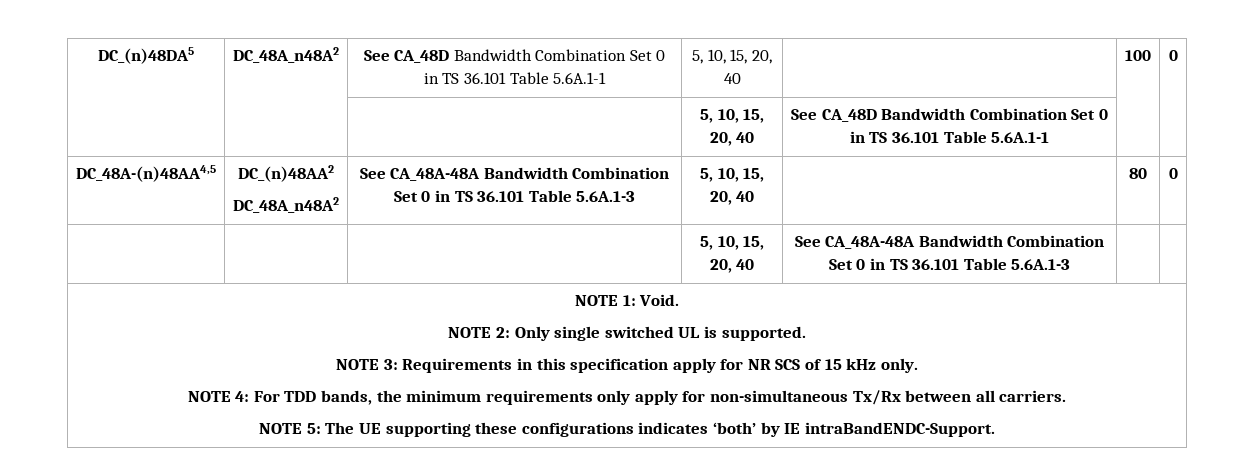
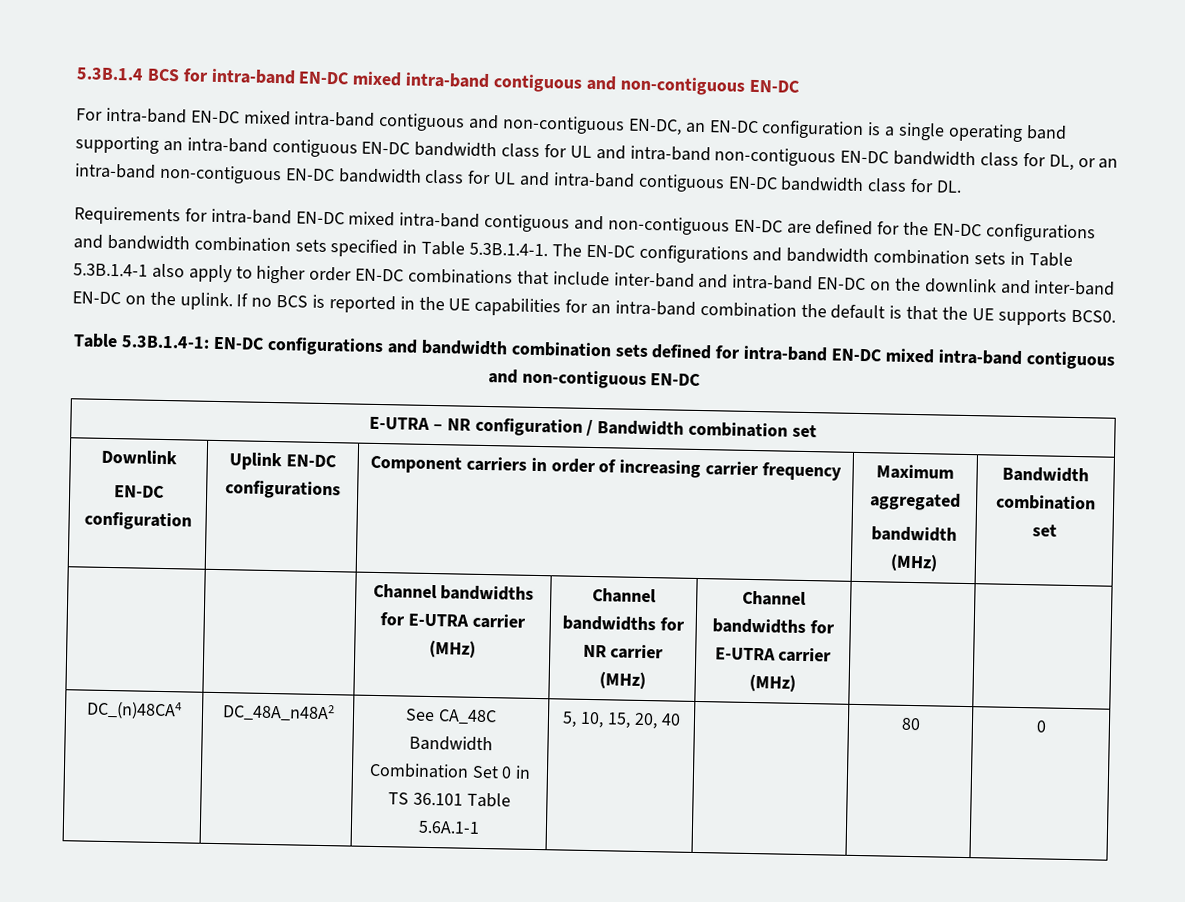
[98,47,194,64] [233,47,339,63] [363,50,450,63] DC_(n)48DA5 | DC_48A_n48A2 | See CA_48D -> [76,67,800,96] [76,107,1067,142] [75,135,1119,171] [75,163,963,193] [74,206,1096,243] [73,234,1073,267] [73,263,1116,296] [72,291,1116,326] [73,333,1115,370] [487,369,702,389] [368,416,818,438] [100,449,177,465] [113,485,165,499] [83,511,192,531] [229,452,337,471] [224,480,341,500] [369,455,843,481] [876,464,954,480] [868,492,961,511] [871,526,957,542] [889,553,938,572] [1002,466,1089,483] [994,494,1096,511] [1032,524,1057,537] [372,583,535,601] [380,612,526,629] [429,639,476,658] [592,588,656,604] [562,615,685,632] [582,644,665,660] [598,671,646,690] [742,590,806,606] [712,618,835,635] [714,647,833,663] [748,673,796,692] [86,700,182,720] [221,703,335,722] [405,708,497,725] 5.3B.1.4 BCS for intra-band EN-DC mixed intra-band contiguous and non-contiguous EN-DC // For intra-band EN-DC mixed intra-band contiguous and non-contiguous EN-DC, an EN-DC configuration is a single operating band supporting an intra-band contiguous EN-DC bandwidth class for UL and intra-band non-contiguous EN-DC bandwidth class for DL, or an intra-band non-contiguous EN-DC bandwidth class for UL and intra-band contiguous EN-DC bandwidth class for DL. // Requirements for intra-band EN-DC mixed intra-band contiguous and non-contiguous EN-DC are defined for the EN-DC configurations and bandwidth combination sets specified in Table 5.3B.1.4-1. The EN-DC configurations and bandwidth combination sets in Table 5.3B.1.4-1 also apply to higher order EN-DC combinations that include inter-band and intra-band EN-DC on the downlink and inter-band EN-DC on the uplink. If no BCS is reported in the UE capabilities for an intra-band combination the default is that the UE supports BCS0. // Table 5.3B.1.4-1: EN-DC configurations and bandwidth combination sets defined for intra-band EN-DC mixed intra-band contiguous and non-contiguous EN-DC // E-UTRA – NR configuration / Bandwidth combination set // Downlink // EN-DC configuration | Uplink EN-DC configurations | Component carriers in order of increasing carrier frequency | Maximum aggregated // bandwidth (MHz) | Bandwidth combination set // | | Channel bandwidths for E-UTRA carrier (MHz) | Channel bandwidths for NR carrier (MHz) | Channel bandwidths for E-UTRA carrier (MHz) | | // DC_(n)48CA4 | DC_48A_n48A2 | See CA_48C
[1125,50,1151,61] [1168,50,1178,61] [699,109,765,123] [709,132,755,146] [791,108,1108,122] [849,131,1050,143] [76,165,216,182] [238,165,334,182] [233,197,339,213] [359,167,670,181] [393,190,636,202] [699,168,765,182] [709,191,755,205] [1129,168,1147,179] [1168,168,1178,179] [699,236,765,250] [709,259,755,273] [794,235,1105,249] [828,258,1071,270] [574,294,680,306] [448,326,806,341] [336,358,918,373] [187,390,1067,405] [259,422,995,437] 100 | 0 // | | | 5, 10, 15, 20, 40 | See CA_48D Bandwidth Combination Set 0 in TS 36.101 Table 5.6A.1-1 | | // DC_48A-(n)48AA4,5 | DC_(n)48AA2 // DC_48A_n48A2 | See CA_48A-48A Bandwidth Combination Set 0 in TS 36.101 Table 5.6A.1-3 | 5, 10, 15, 20, 40 | | 80 | 0 // | | | 5, 10, 15, 20, 40 | See CA_48A-48A Bandwidth Combination Set 0 in TS 36.101 Table 5.6A.1-3 | | // NOTE 1: Void. // NOTE 2: Only single switched UL is supported. // NOTE 3: Requirements in this specification apply for NR SCS of 15 kHz only. // NOTE 4: For TDD bands, the minimum requirements only apply for non-simultaneous Tx/Rx between all carriers. // NOTE 5: The UE supporting these configurations indicates ‘both’ by IE intraBandENDC-Support. -> [900,717,921,731] [1035,720,1047,733] 80 | 0

